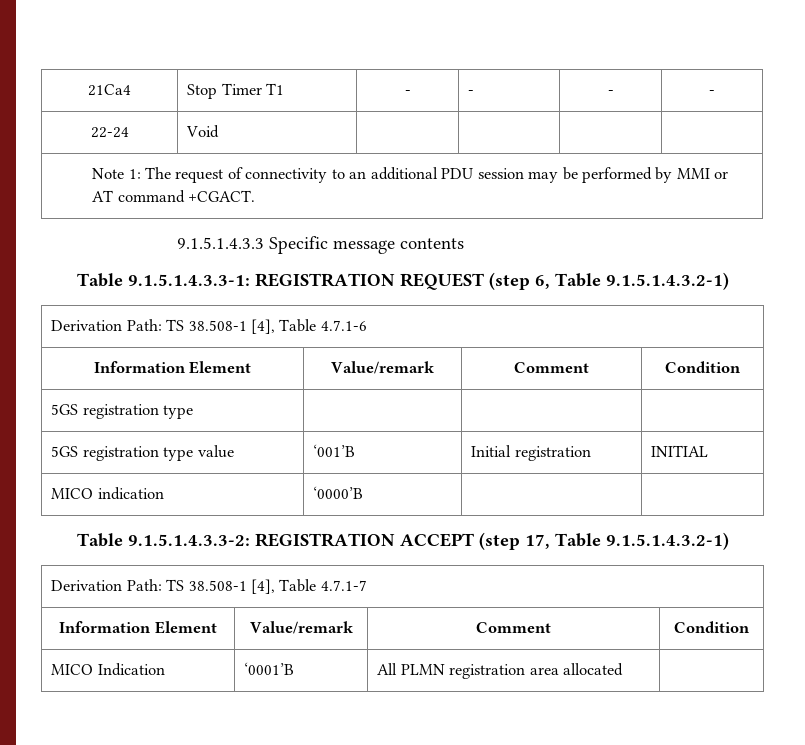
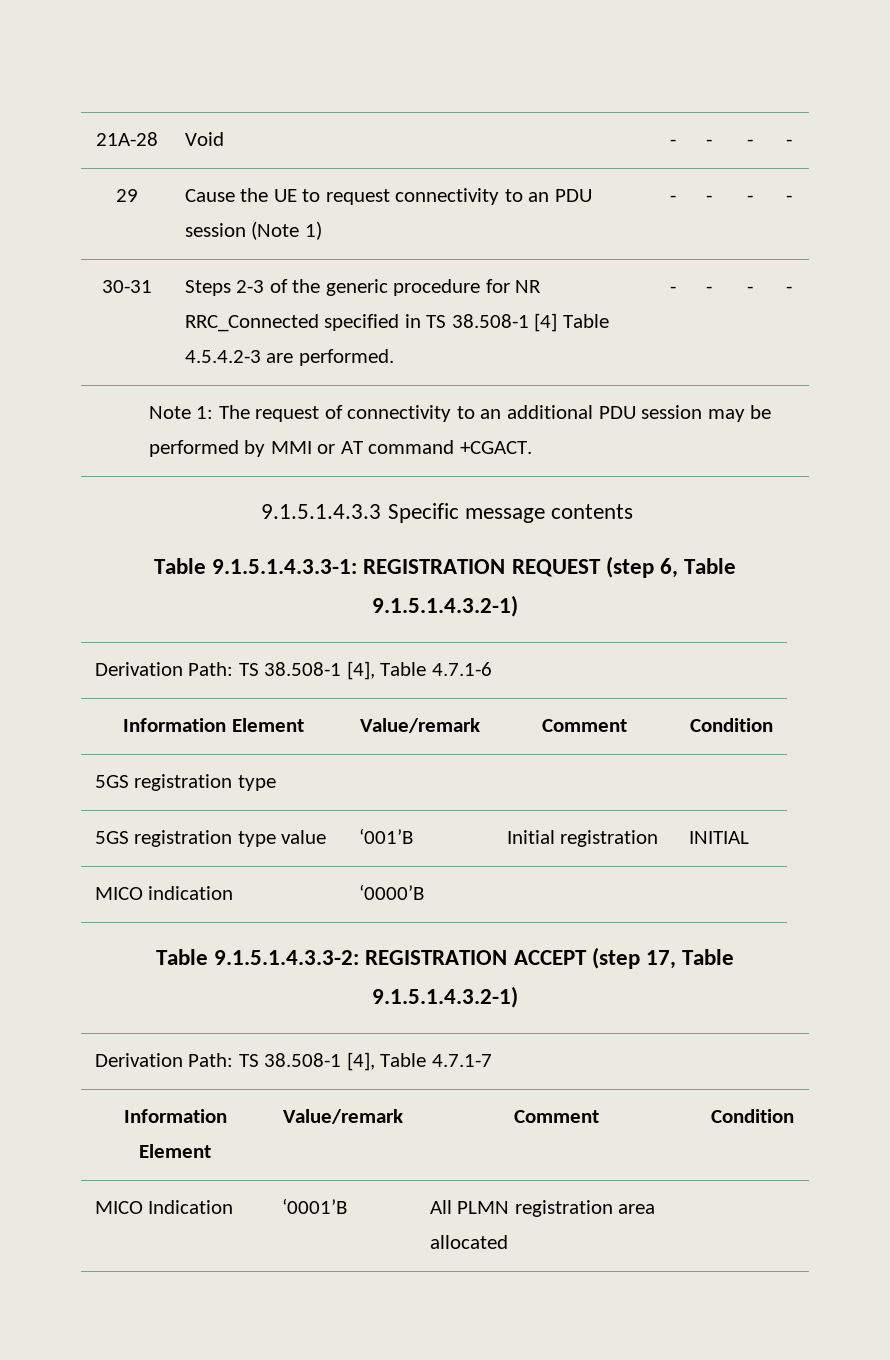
[88,84,131,96] [187,83,285,99] [404,90,411,95] [468,90,475,95] [607,90,614,95] [709,90,716,95] [90,127,129,138] [186,125,220,138] 21Ca4 | Stop Timer T1 | - | - | - | - // 22-24 | Void | | | | -> [95,132,158,146] [184,132,224,146] [670,139,676,146] [705,139,712,146] [747,139,753,146] [786,139,792,146] [115,189,138,202] [184,188,592,205] [184,221,322,240] [670,195,676,202] [705,195,712,202] [747,195,753,202] [786,195,792,202] [101,280,152,293] [184,279,542,296] [184,313,609,332] [184,349,394,366] [670,286,676,293] [705,286,712,293] [747,286,753,293] [786,286,792,293] 21A-28 | Void | - | - | - | - // 29 | Cause the UE to request connectivity to an PDU session (Note 1) | - | - | - | - // 30-31 | Steps 2-3 of the generic procedure for NR RRC_Connected specified in TS 38.508-1 [4] Table 4.5.4.2-3 are performed. | - | - | - | -

